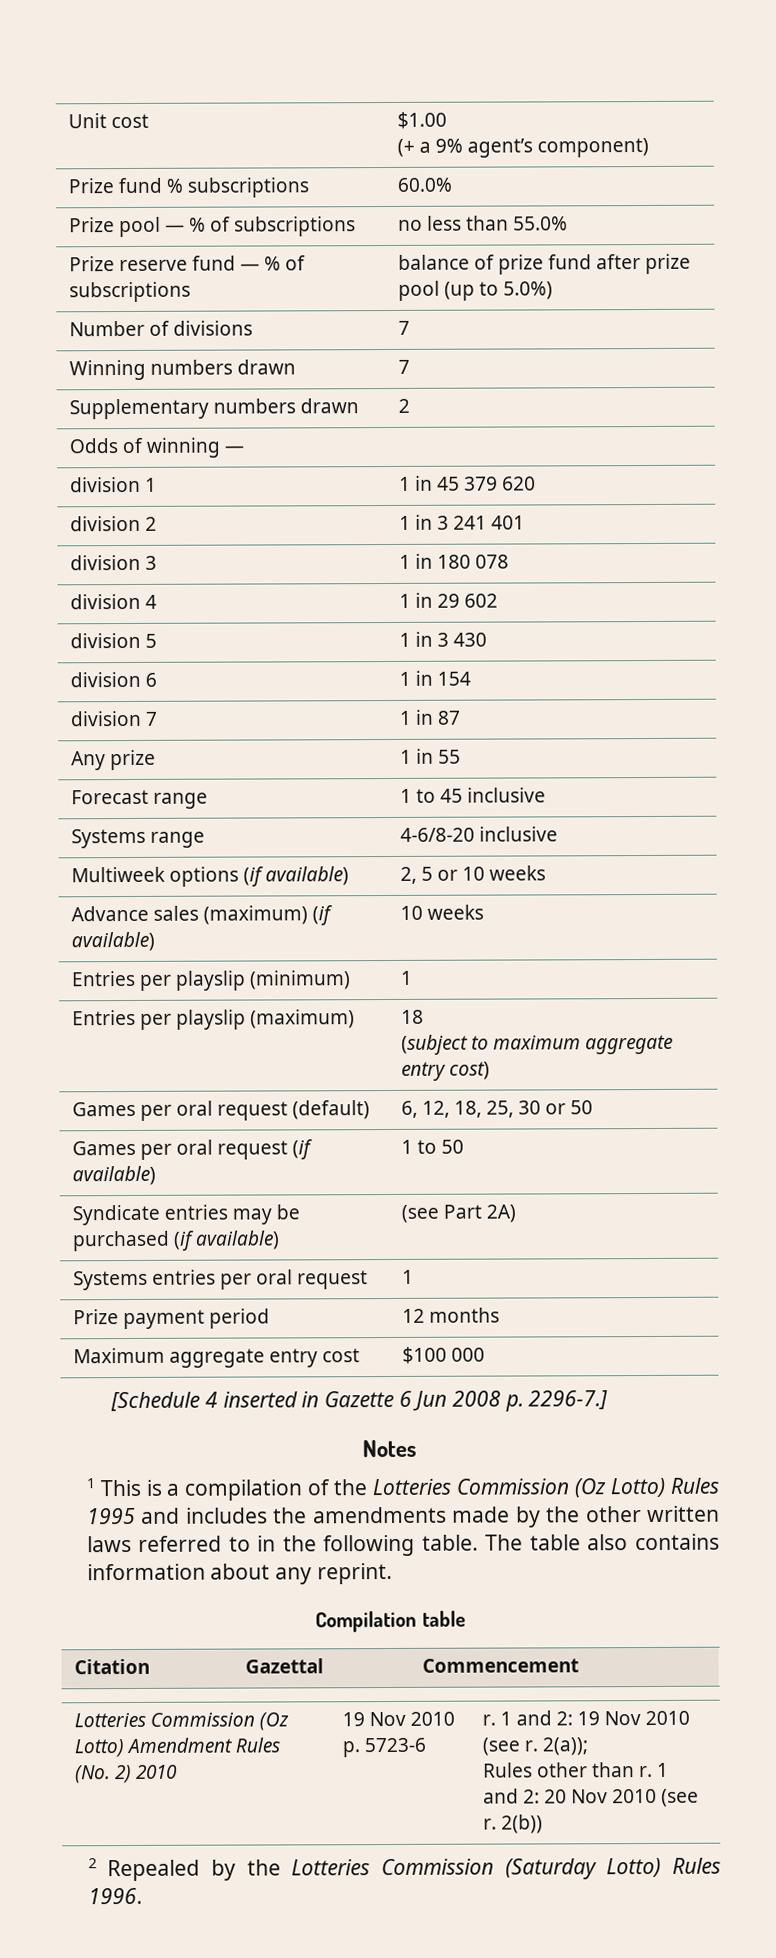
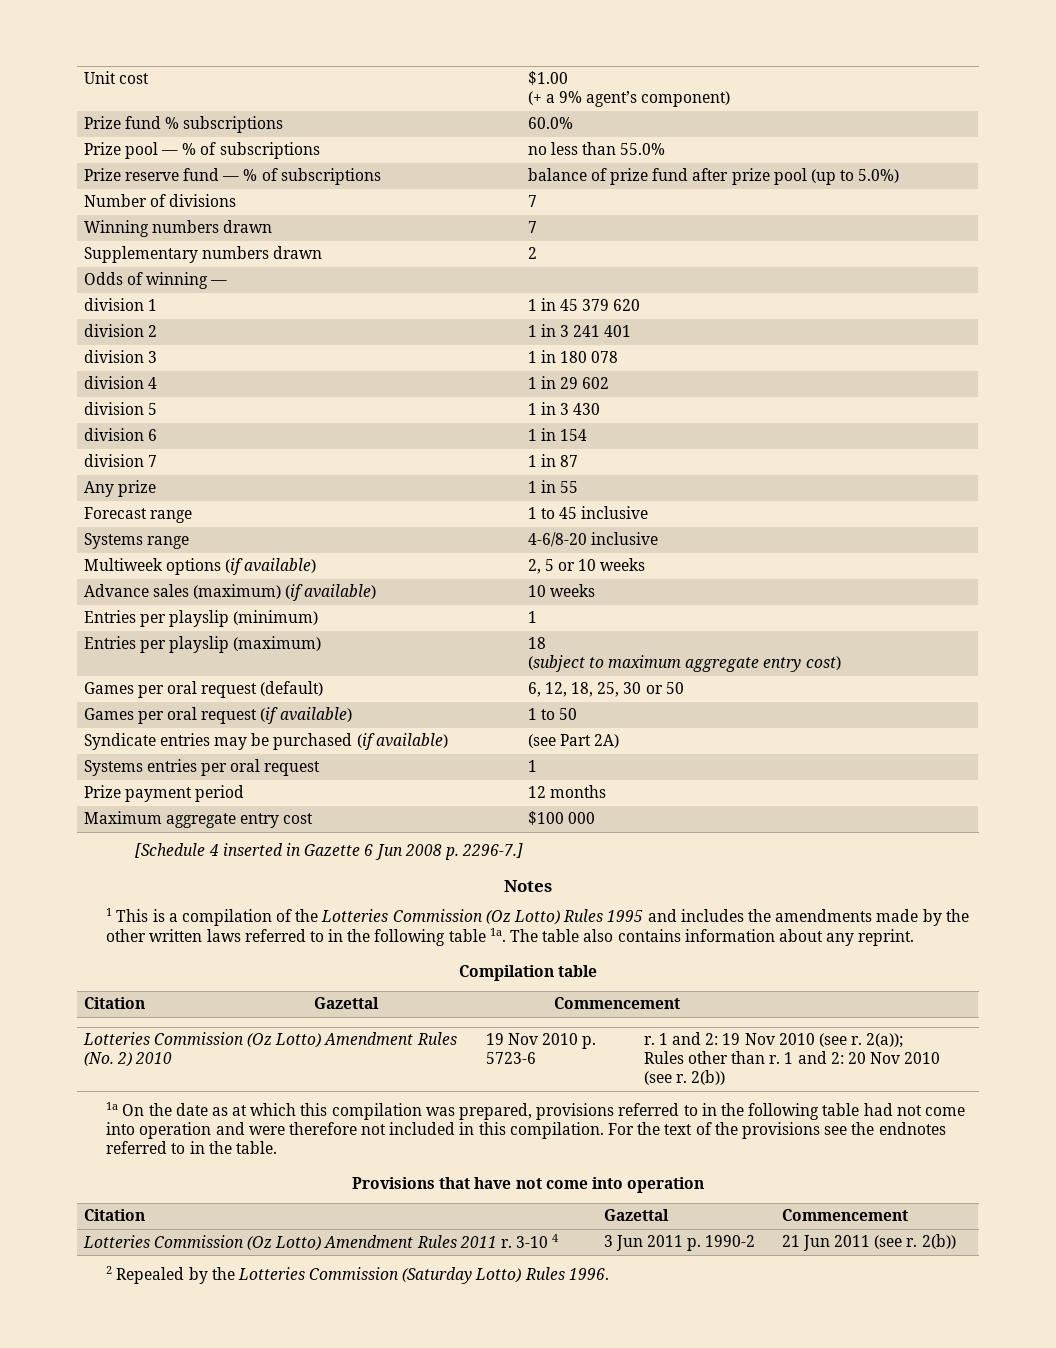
[421,1534,479,1551] table. -> [448,928,506,942] table 1a.
(543, 1824) none -> [106,1102,965,1120] [106,1122,946,1139] [106,1141,277,1154] [351,1177,705,1193] [83,1209,145,1221] [603,1209,669,1221] [781,1209,908,1221] [82,1234,559,1251] [603,1235,756,1251] [781,1234,956,1251] // 1a On the date as at which this compilation was prepared, provisions referred to in the following table had not come into operation and were therefore not included in this compilation. For the text of the provisions see the endnotes referred to in the table. // Provisions that have not come into operation // Citation | Gazettal | Commencement // Lotteries Commission (Oz Lotto) Amendment Rules 2011 r. 3-10 4 | 3 Jun 2011 p. 1990-2 | 21 Jun 2011 (see r. 2(b))

